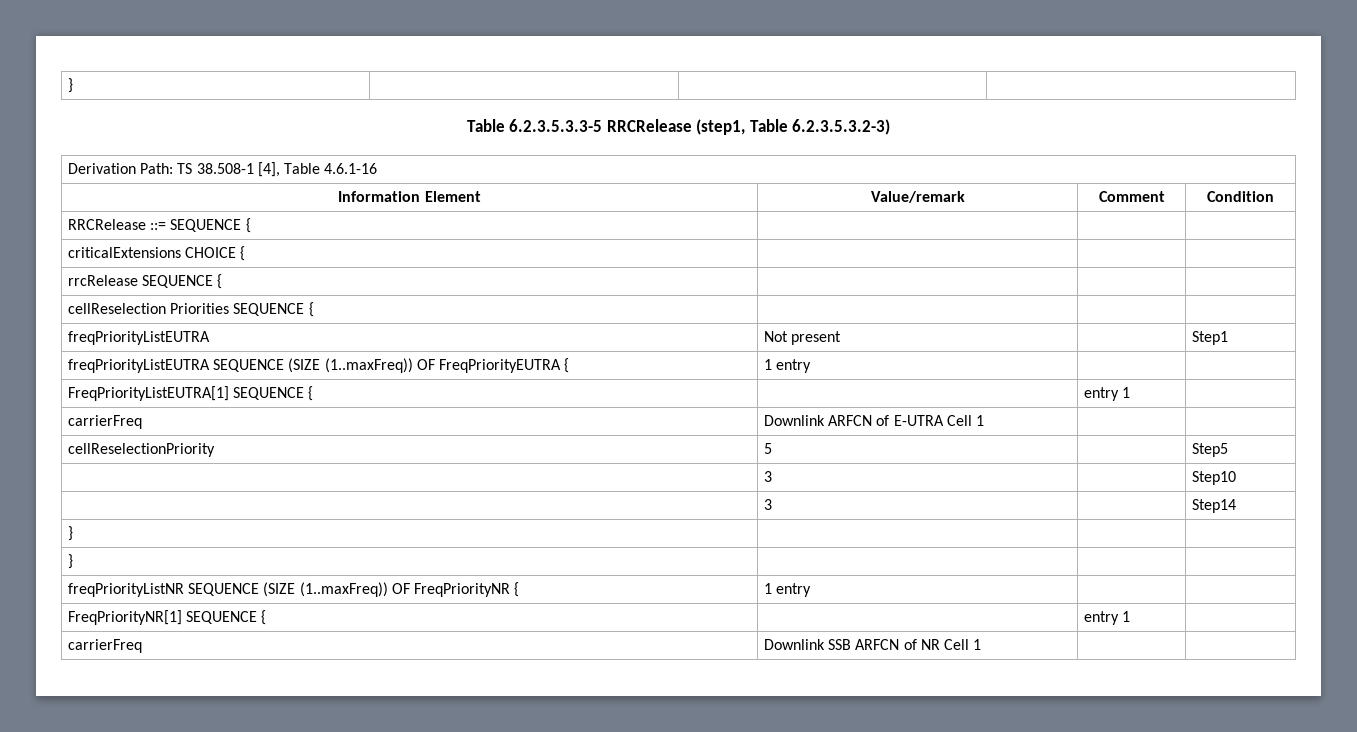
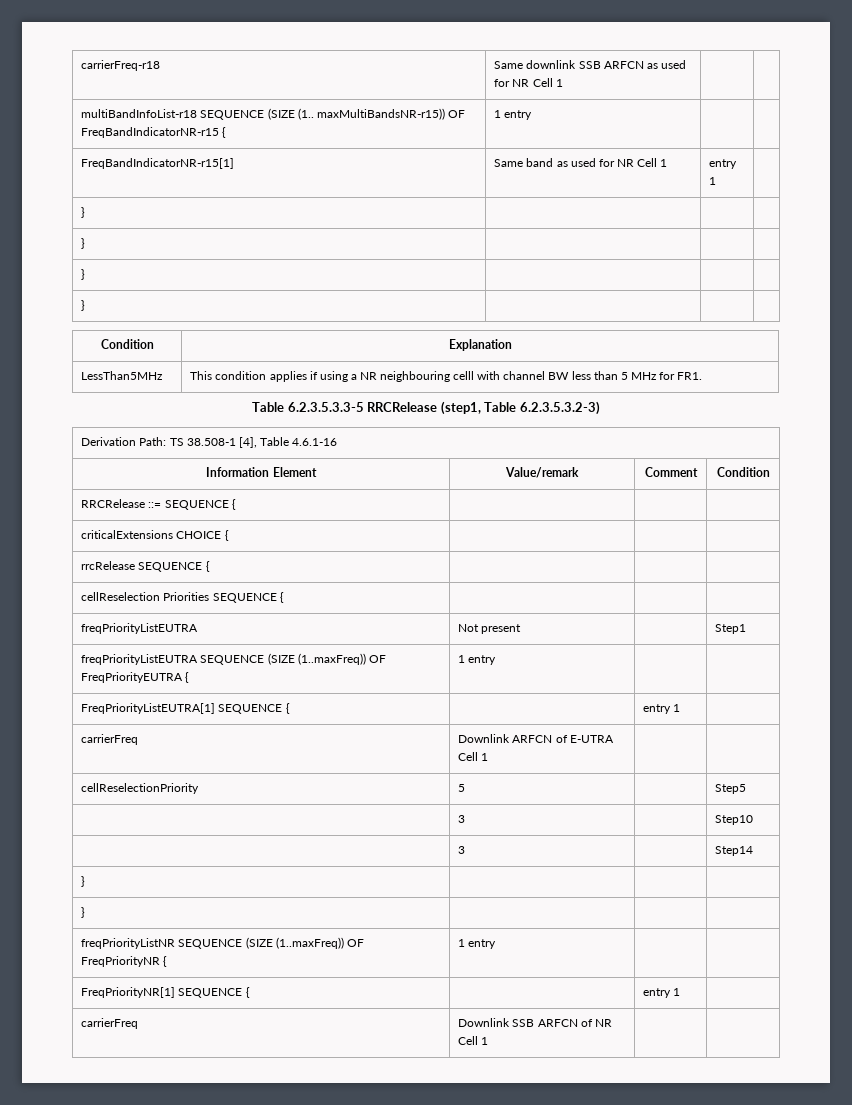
[68,78,74,93] } | | | -> [81,60,161,71] [494,60,686,69] [494,78,563,87] [81,108,465,120] [81,127,227,138] [494,110,533,120] [81,158,235,169] [494,158,668,167] [709,159,738,169] [709,177,717,185] [81,207,86,218] [81,238,86,249] [81,269,86,280] [81,300,86,311] [100,339,154,349] [448,339,512,351] [81,371,164,380] [190,371,703,382] carrierFreq-r18 | Same downlink SSB ARFCN as used for NR Cell 1 | | // multiBandInfoList-r18 SEQUENCE (SIZE (1.. maxMultiBandsNR-r15)) OF FreqBandIndicatorNR-r15 { | 1 entry | | // FreqBandIndicatorNR-r15[1] | Same band as used for NR Cell 1 | entry 1 | // } | | | // } | | | // } | | | // } | | | // Condition | Explanation // LessThan5MHz | This condition applies if using a NR neighbouring celll with channel BW less than 5 MHz for FR1.

